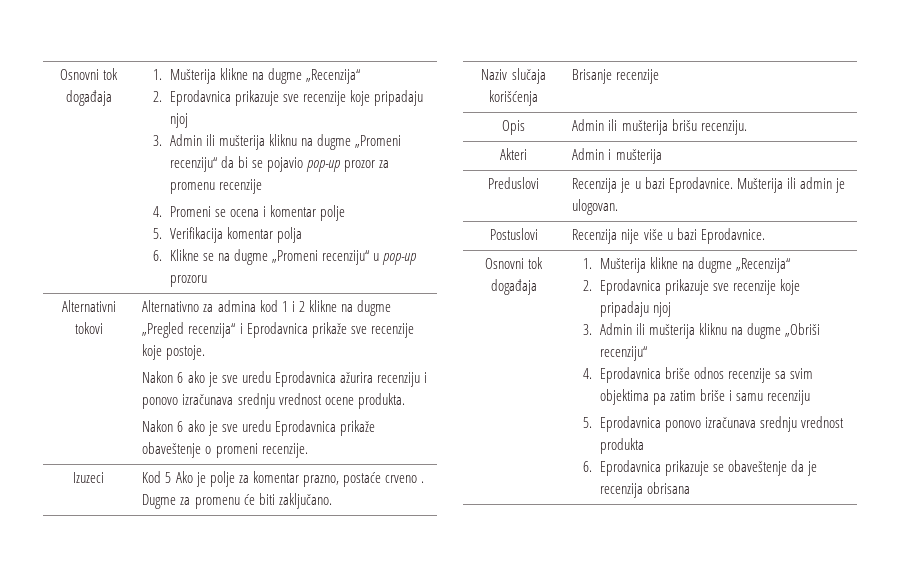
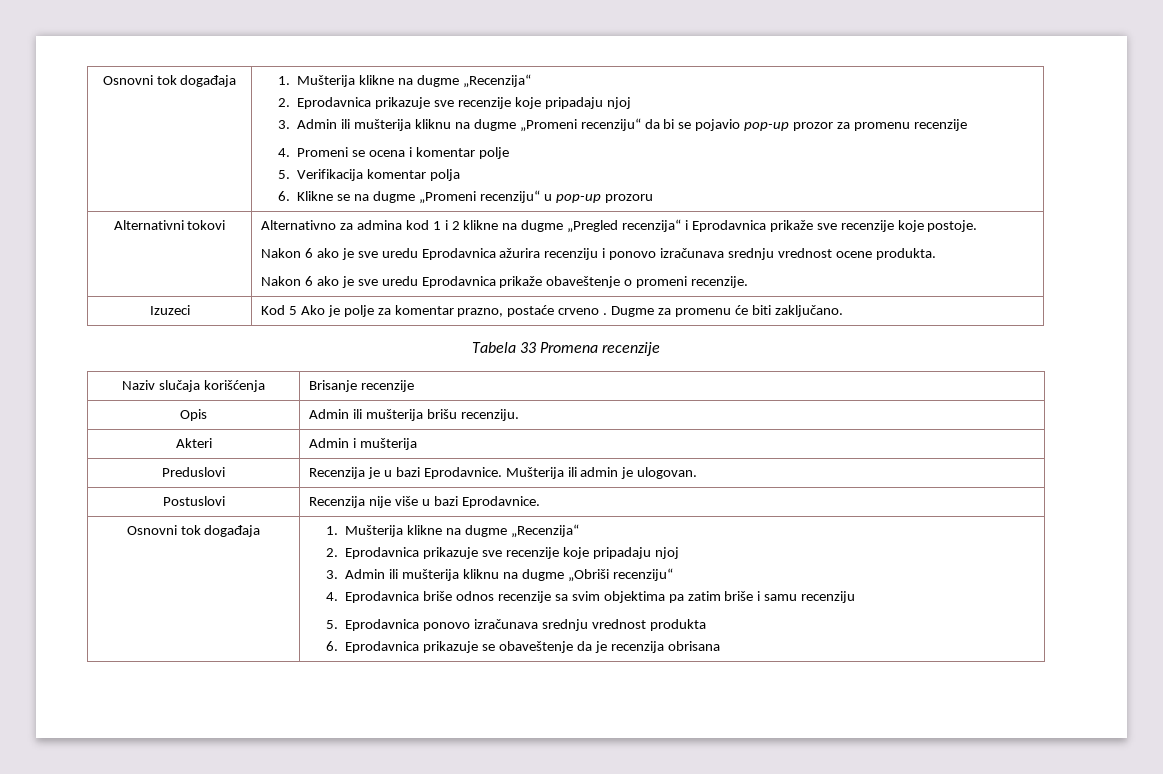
(332, 501) none -> [471,342,661,356] // Tabela 33 Promena recenzije

